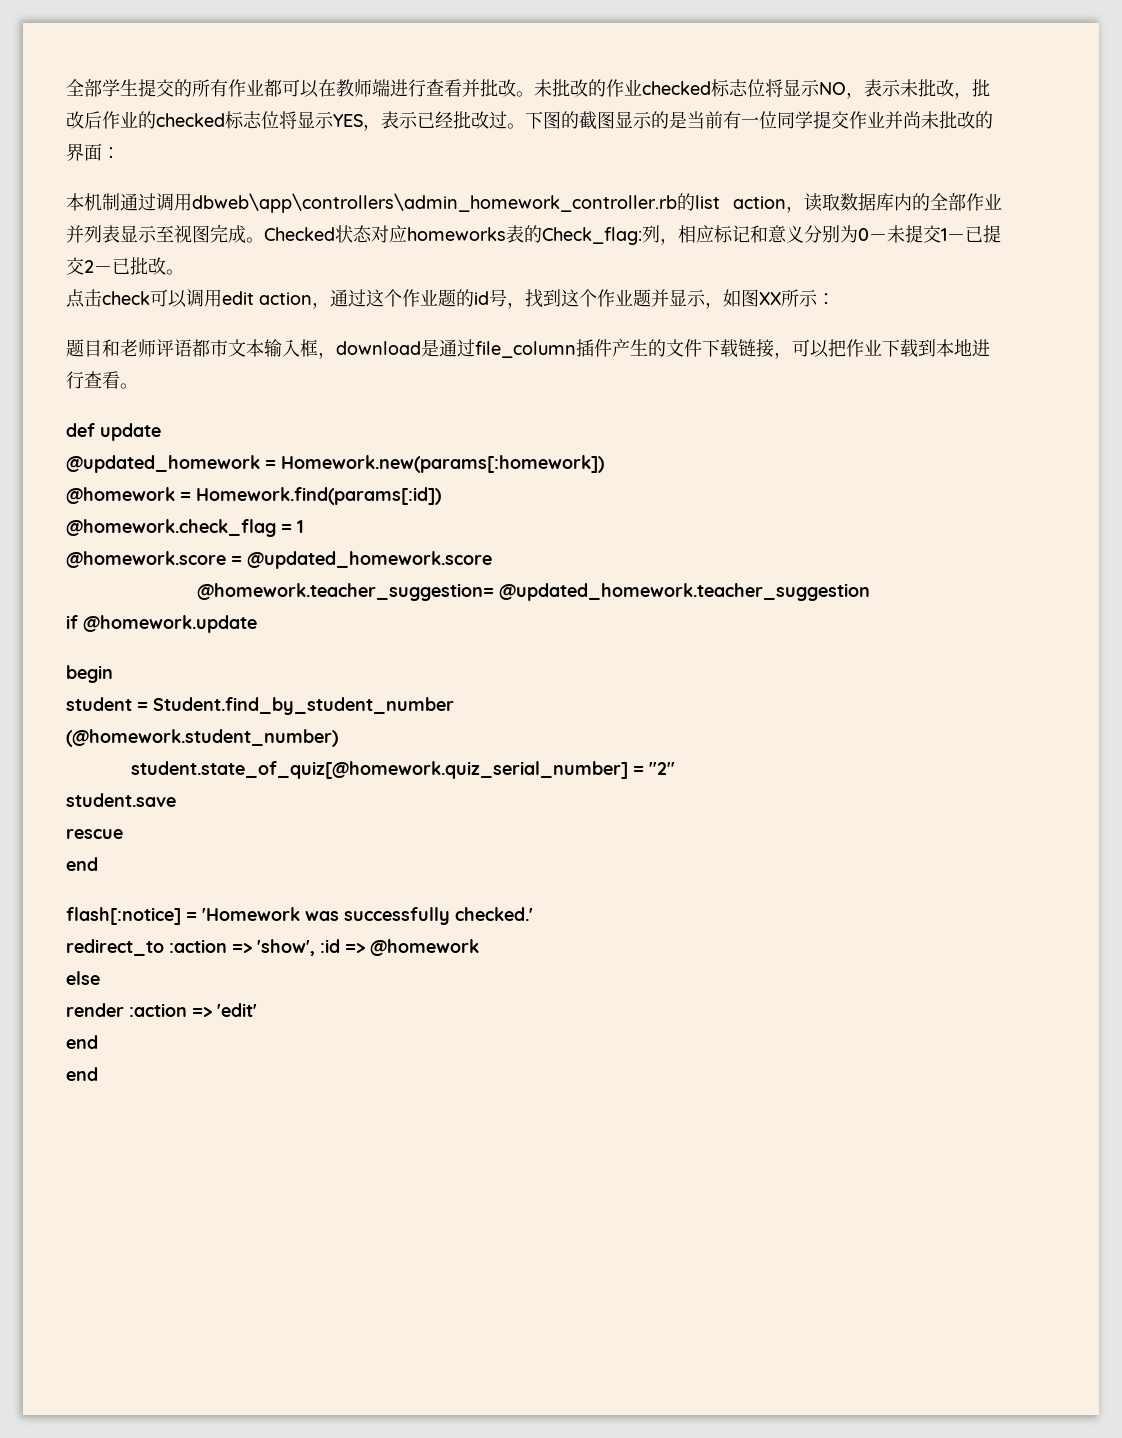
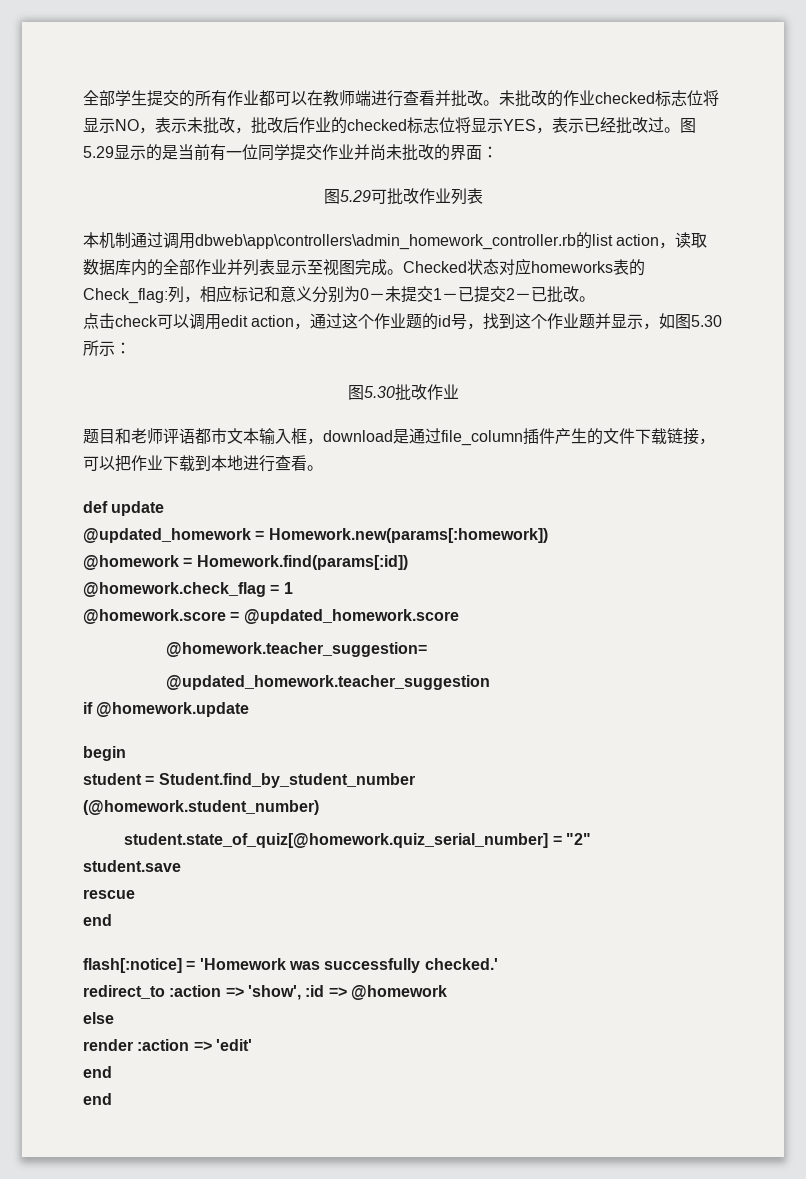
[525,111,615,130] 下图的截图 -> [680,118,696,133] [83,146,114,158] 图5.29
(120, 153) none -> [323,188,483,205] // 图5.29可批改作业列表
[759,292,781,305] XX -> [691,315,723,327] 5.30
(835, 299) none -> [347,384,459,401] // 图5.30批改作业
(494, 592) none -> (427, 649) //

